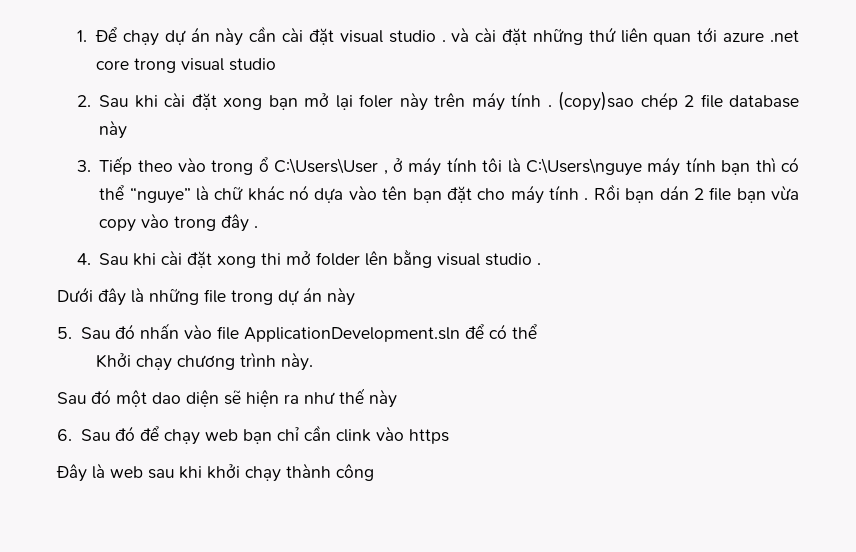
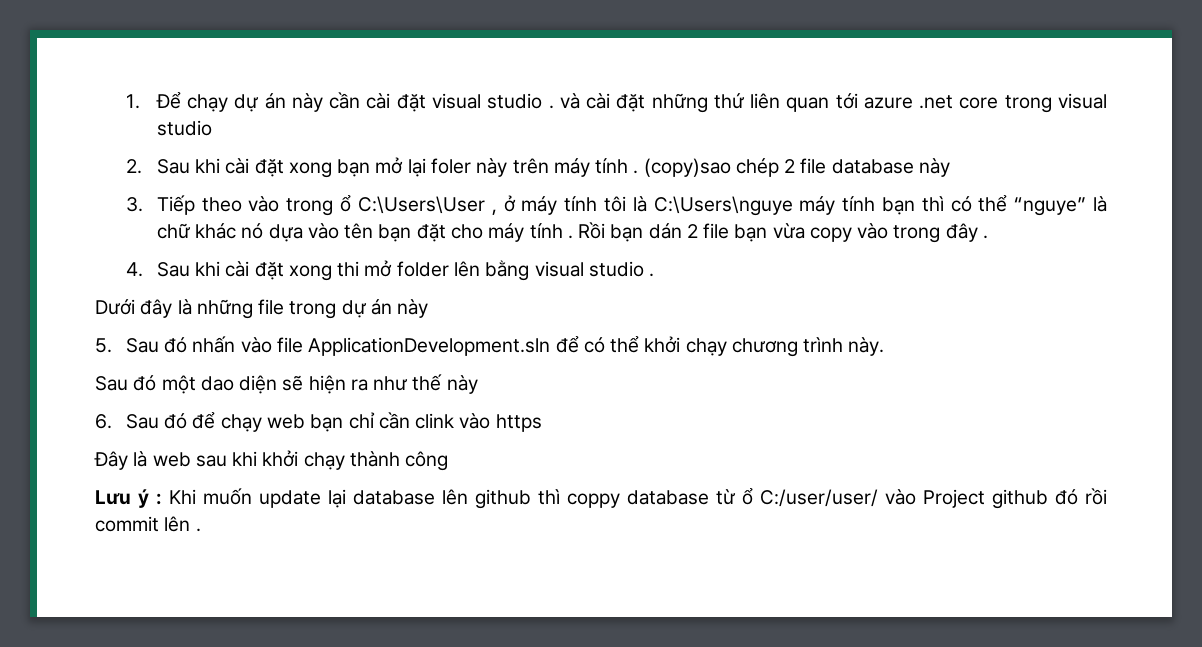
[96,353,132,368] // Khởi -> [644,336,681,353] khởi
(374, 472) none -> [95,488,1107,509] [95,516,201,532] // Lưu ý : Khi muốn update lại database lên github thì coppy database từ ổ C:/user/user/ vào Project github đó rồi commit lên .

